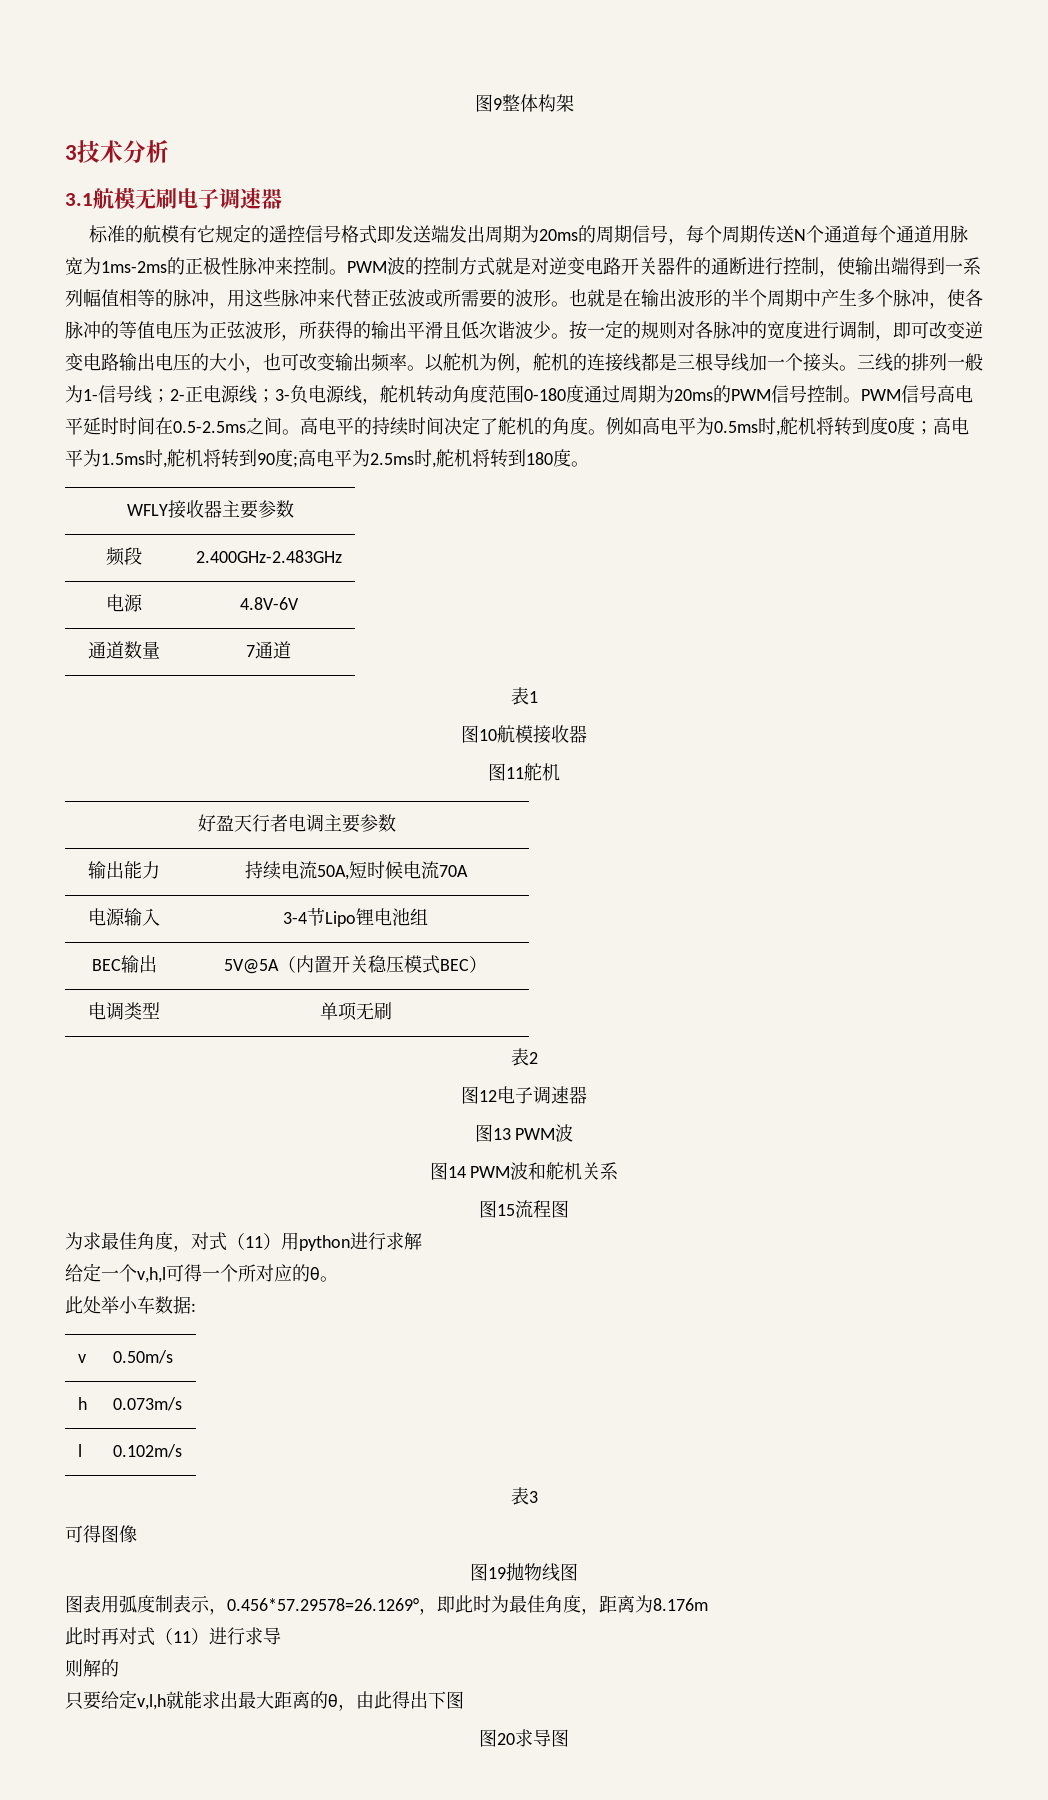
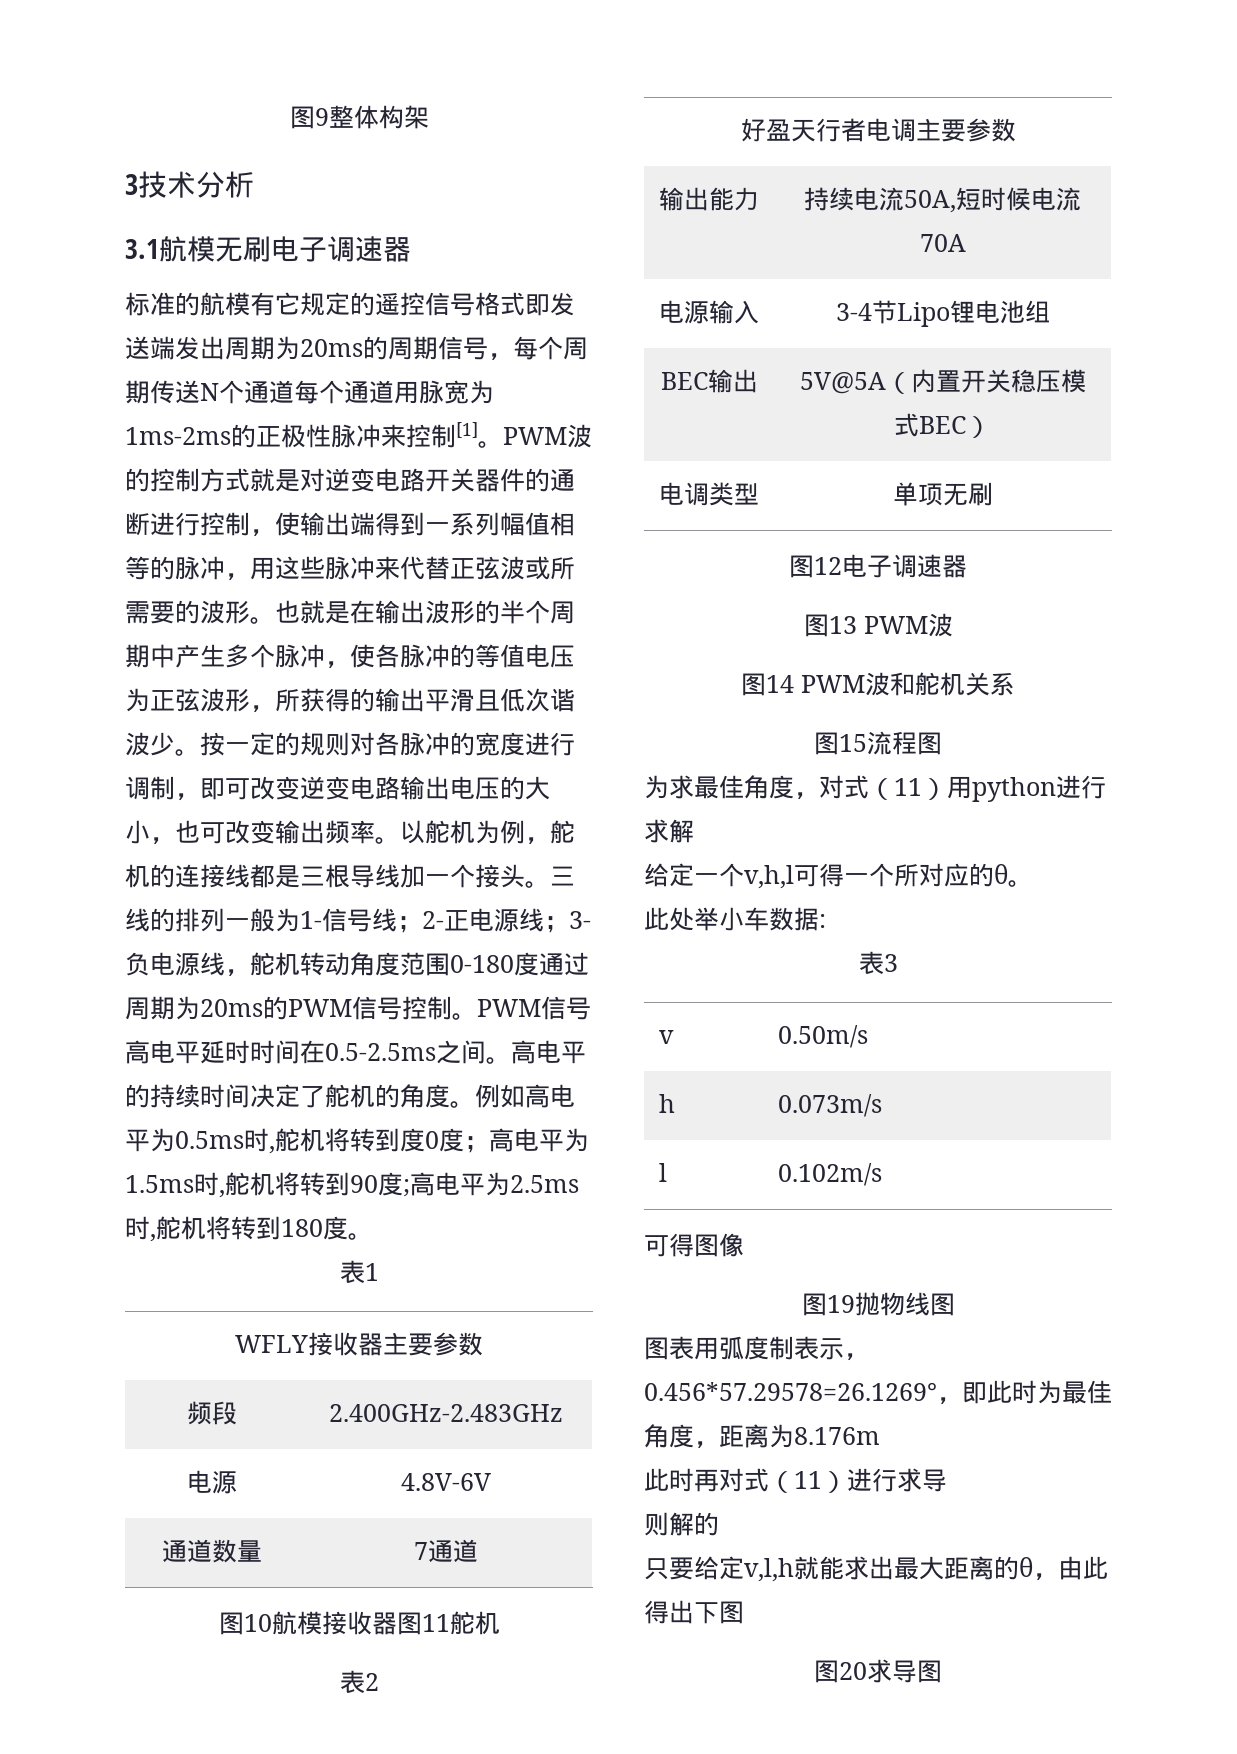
(329, 266) none -> [456,422,478,438] [1]
(589, 464) none -> [339,1260,379,1284] // 表1
[510,687,538,705] // 表1 -> (478, 1551) none
(587, 734) // -> (397, 1623) none
(560, 772) none -> [339,1670,379,1694] // 表2
[510,1048,538,1066] // 表2 -> (993, 494) none
(196, 1307) none -> [858,951,898,975] // 表3
[510,1487,538,1505] // 表3 -> (882, 1174) none

